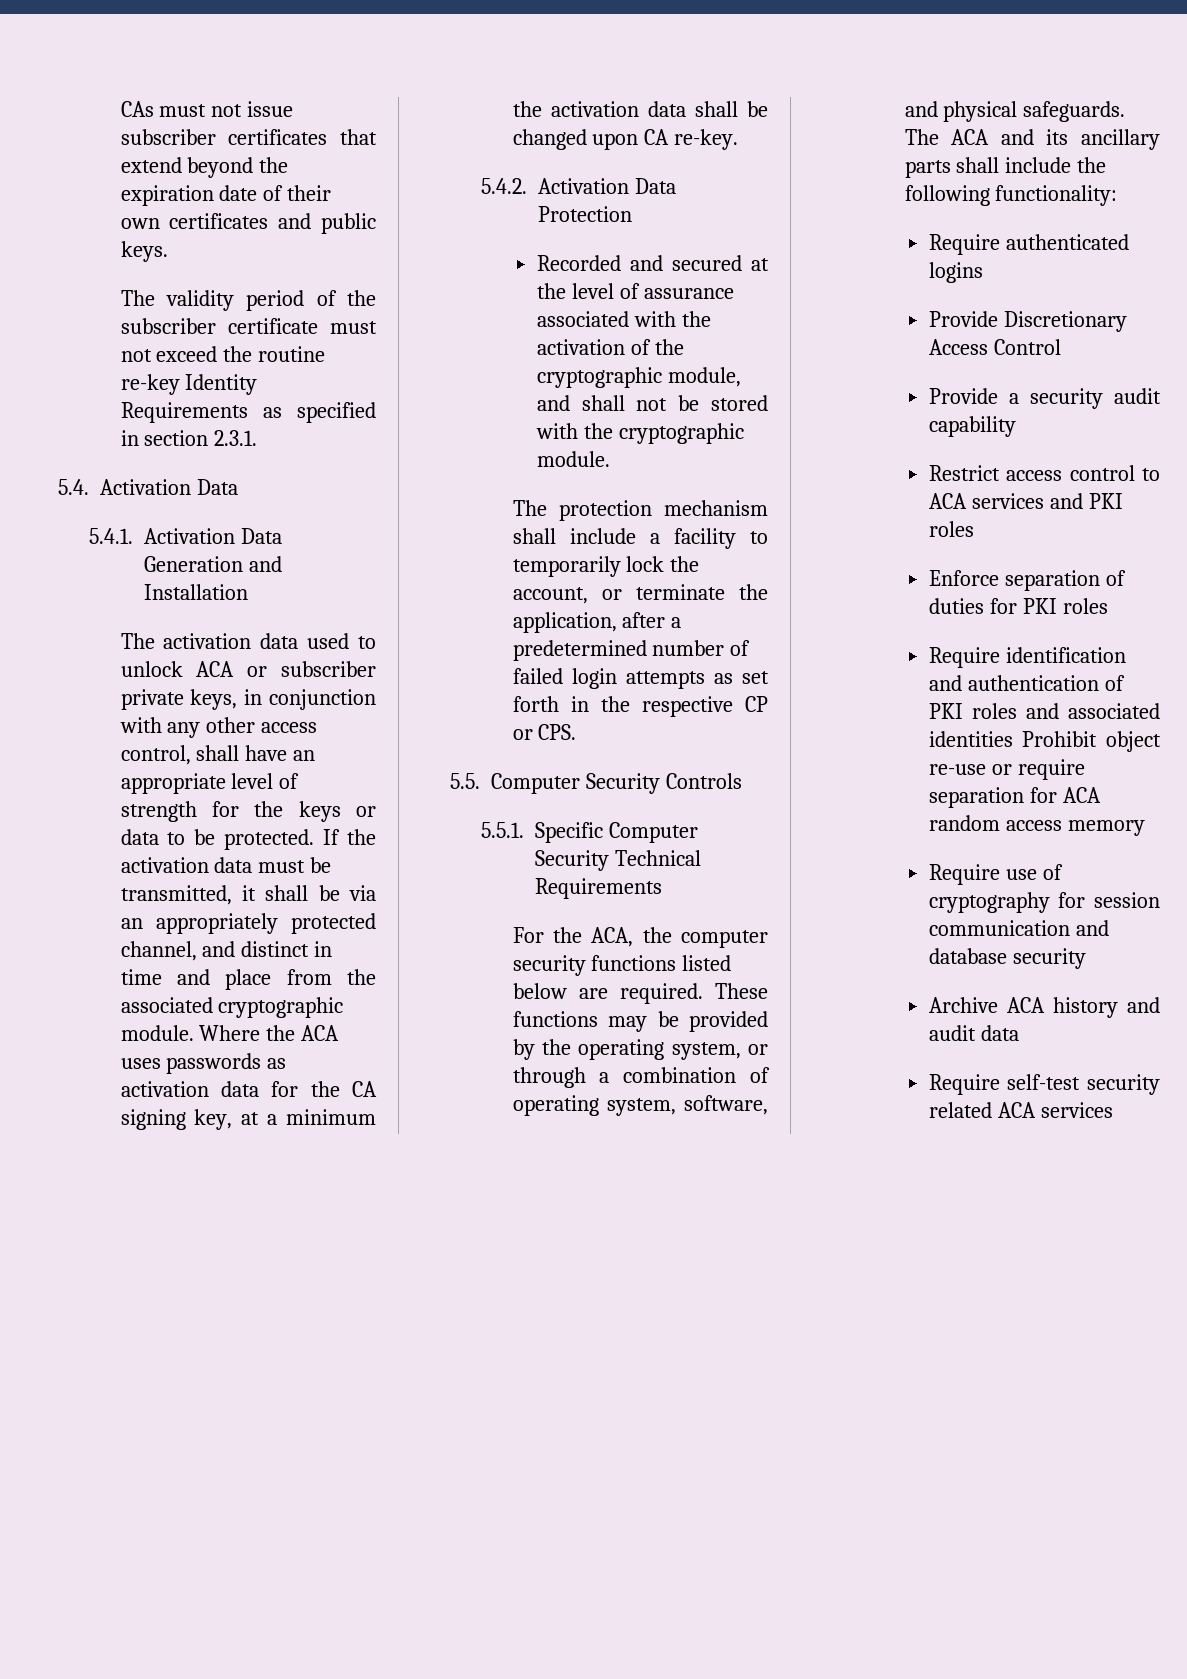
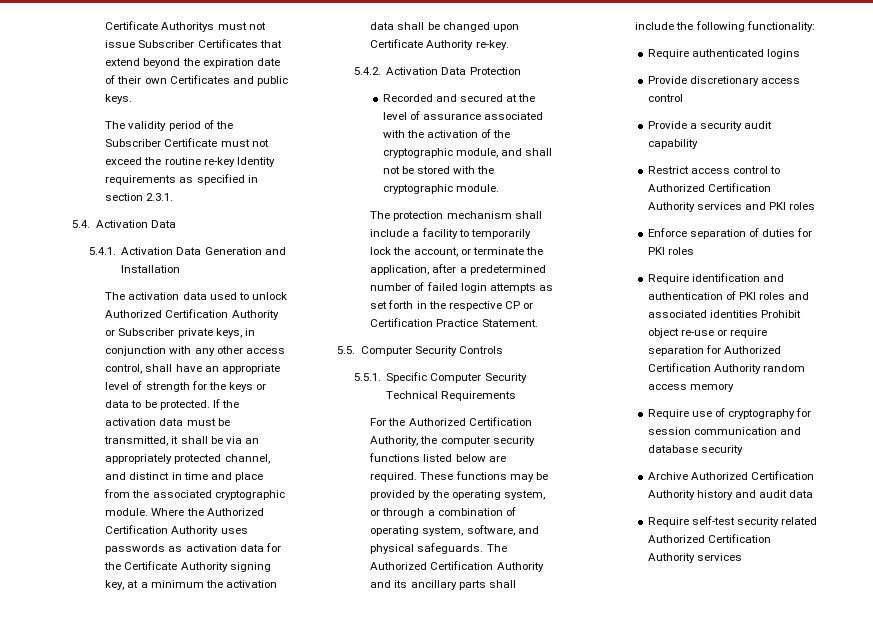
[120,101,154,117] CAs -> [105,21,215,32] Certificate Authoritys
[120,129,328,145] subscriber certificates -> [138,39,258,48] Subscriber Certificates
[169,213,269,229] certificates -> [169,75,230,84] Certificates
[120,318,318,334] subscriber certificate -> [105,138,218,147] Subscriber Certificate
[120,402,248,423] Requirements -> [105,175,177,185] requirements
[196,661,376,677] ACA or subscriber -> [105,309,279,320] [105,328,175,336] Authorized Certification Authority or Subscriber
[301,1025,340,1041] ACA -> [206,508,264,516] [105,525,219,536] Authorized Certification Authority
[352,1081,377,1097] CA -> [124,561,228,572] Certificate Authority
[644,129,670,145] CA -> [370,39,474,50] Certificate Authority
[538,724,577,740] CPS. -> [370,318,538,327] Certification Practice Statement.
[591,927,634,947] ACA, -> [408,417,532,426] [370,436,419,446] Authorized Certification Authority,
[951,129,990,145] ACA -> [370,561,544,572] Authorized Certification Authority
[1003,311,1127,332] [928,339,1061,355] Discretionary Access Control -> [690,76,801,86] [647,94,683,102] discretionary access control
[928,493,967,509] ACA -> [647,183,772,192] [647,202,695,212] Authorized Certification Authority
[1062,787,1101,803] ACA -> [724,346,782,354] [647,363,762,374] Authorized Certification Authority
[1006,997,1045,1013] ACA -> [691,471,815,480] [647,490,695,500] Authorized Certification Authority
[997,1102,1036,1118] ACA -> [647,534,772,543] [647,553,695,563] Authorized Certification Authority

